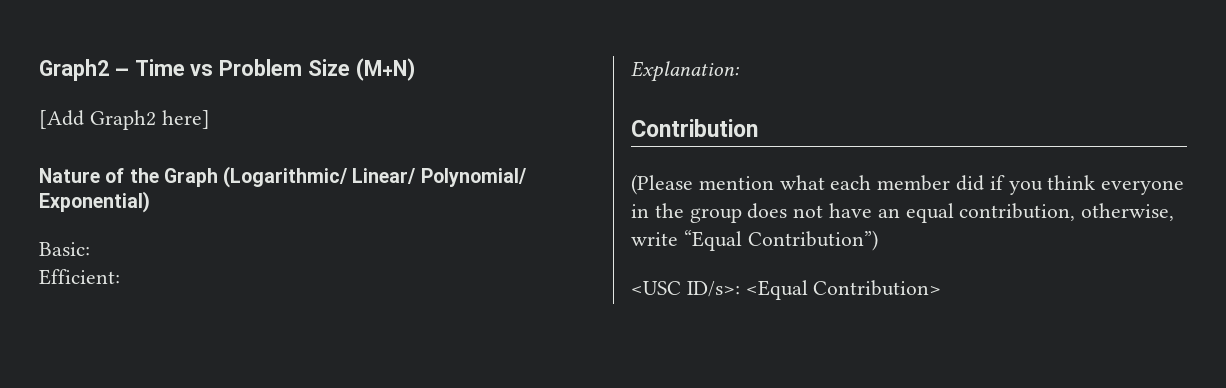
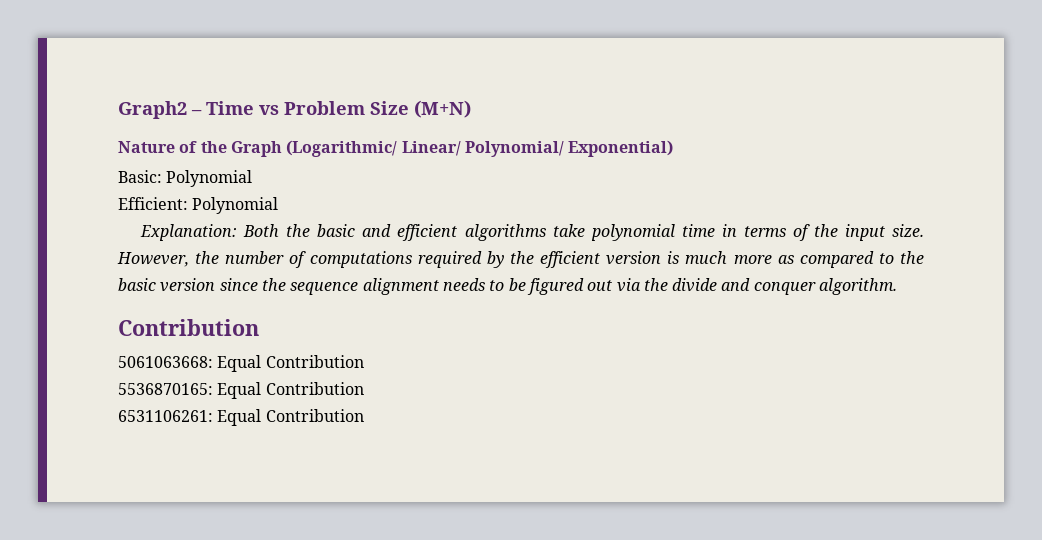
[39,110,210,130] // [Add Graph2 here] -> (471, 109) none
(90, 249) none -> [166,170,253,187] Polynomial
(120, 277) none -> [192,197,279,214] Polynomial
[631,119,758,137] [631,174,1185,195] [631,203,1175,223] [631,230,878,251] [631,280,942,300] // Contribution // (Please mention what each member did if you think everyone in the group does not have an equal contribution, otherwise, write “Equal Contribution”) // <USC ID/s>: <Equal Contribution> -> [243,224,925,241] [117,251,924,268] [118,278,898,295] [118,319,259,336] [118,355,364,372] [118,382,364,399] [118,409,364,426] Both the basic and efficient algorithms take polynomial time in terms of the input size. However, the number of computations required by the efficient version is much more as compared to the basic version since the sequence alignment needs to be figured out via the divide and conquer algorithm. // Contribution // 5061063668: Equal Contribution // 5536870165: Equal Contribution // 6531106261: Equal Contribution

